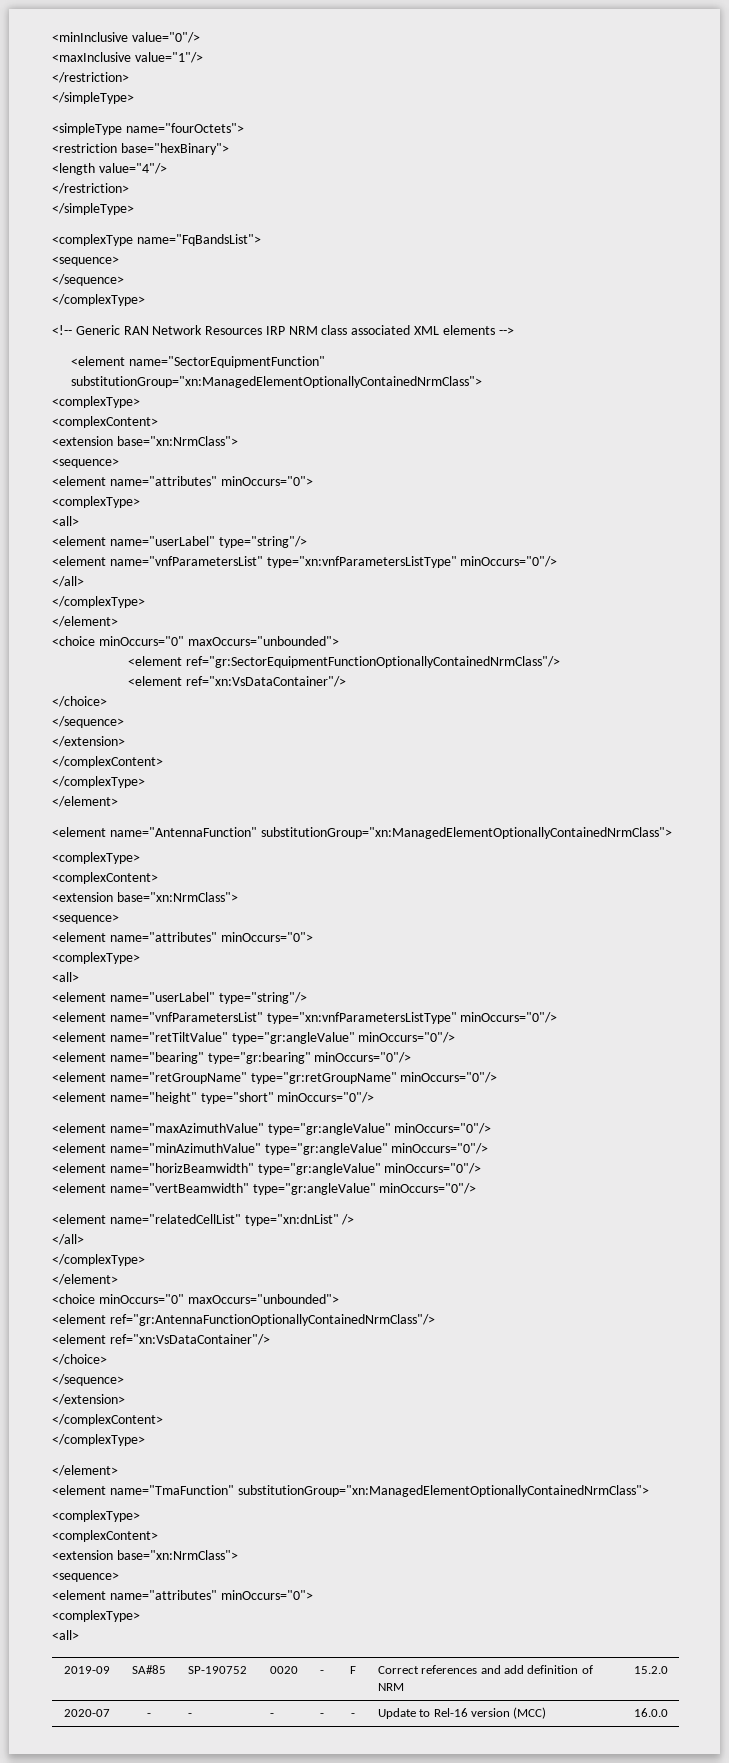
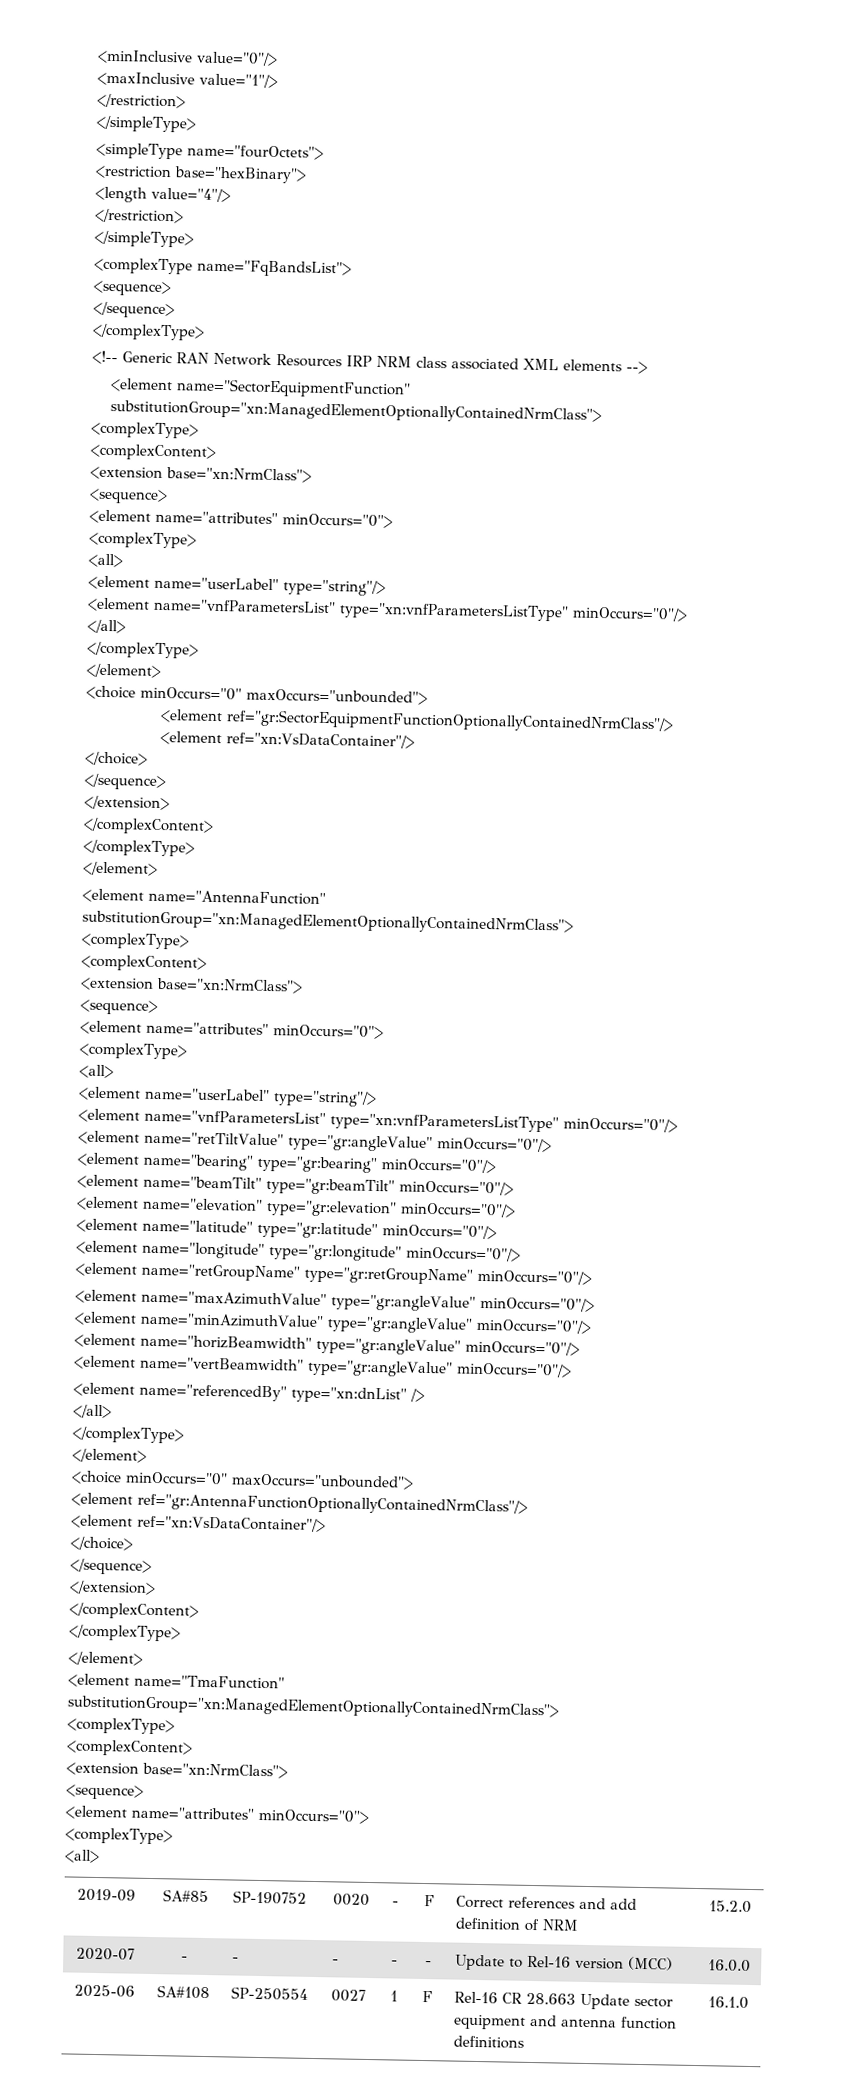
[109,1072,498,1084] [52,1092,274,1104] name="retGroupName" type="gr:retGroupName" minOccurs="0"/> // <element name="height" type="short" -> [143,1175,514,1196] [76,1196,516,1218] [76,1218,497,1240] [76,1240,521,1262] [75,1262,473,1285] name="beamTilt" type="gr:beamTilt" minOccurs="0"/> // <element name="elevation" type="gr:elevation" minOccurs="0"/> // <element name="latitude" type="gr:latitude" minOccurs="0"/> // <element name="longitude" type="gr:longitude" minOccurs="0"/> // <element name="retGroupName" type="gr:retGroupName"
[109,1214,241,1224] name="relatedCellList" -> [139,1383,287,1402] name="referencedBy"
(668, 1712) none -> [74,1984,135,1998] [157,1985,210,2000] [231,1986,309,2001] [331,1989,367,2002] [390,1990,399,2002] [421,1990,433,2003] [454,1991,674,2010] [453,2014,678,2030] [453,2035,525,2049] [707,1996,749,2009] // 2025-06 | SA#108 | SP-250554 | 0027 | 1 | F | Rel-16 CR 28.663 Update sector equipment and antenna function definitions | 16.1.0

